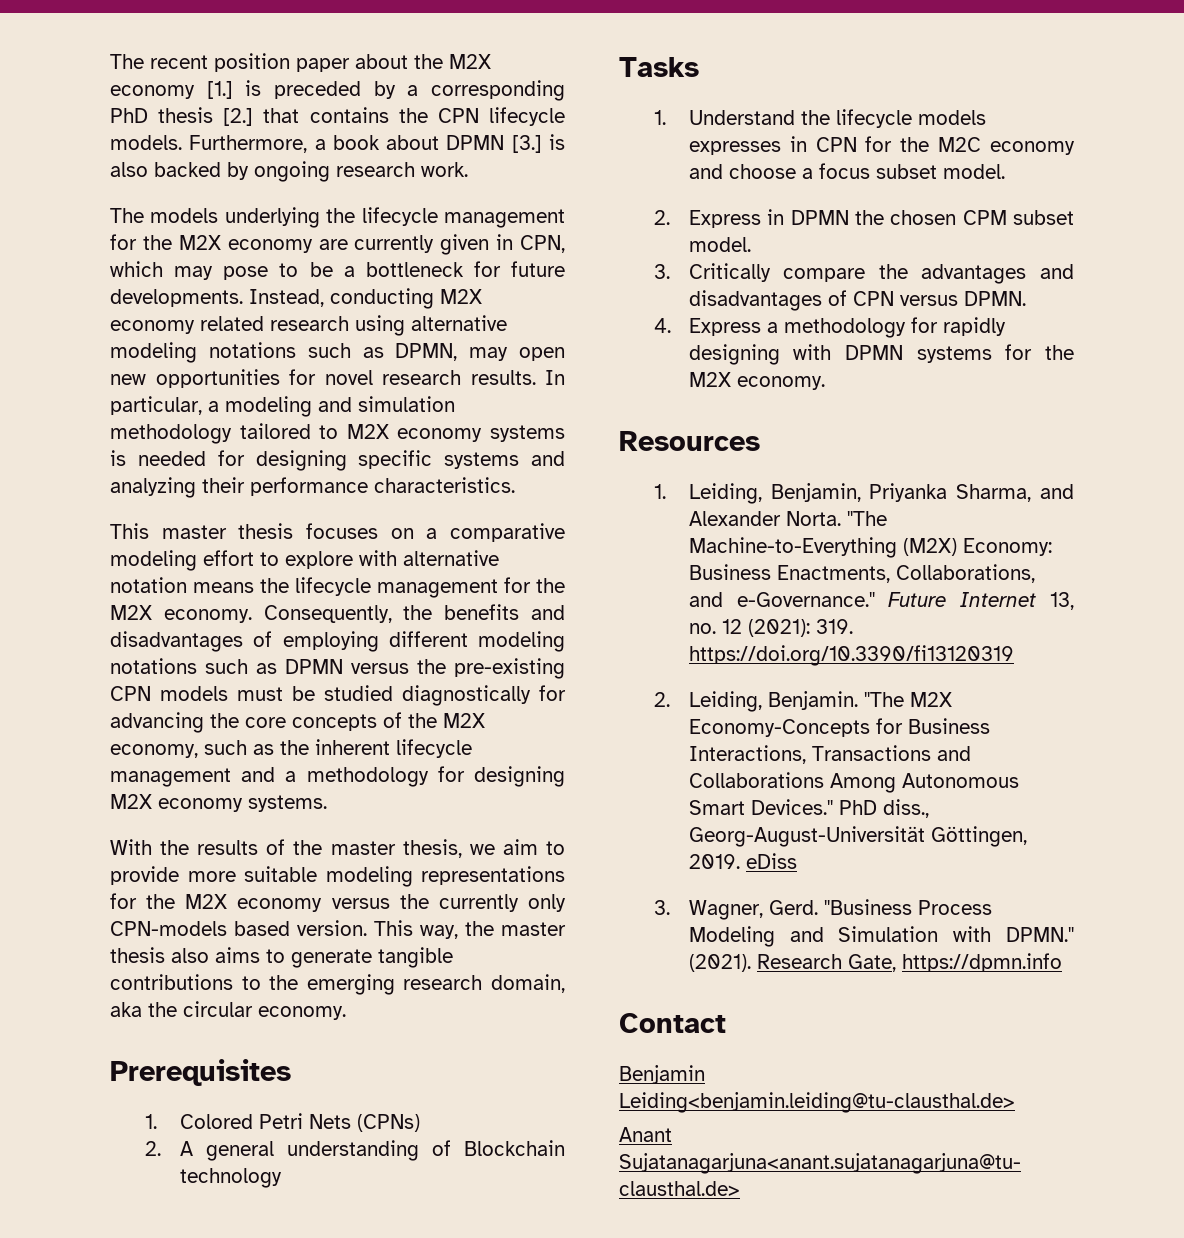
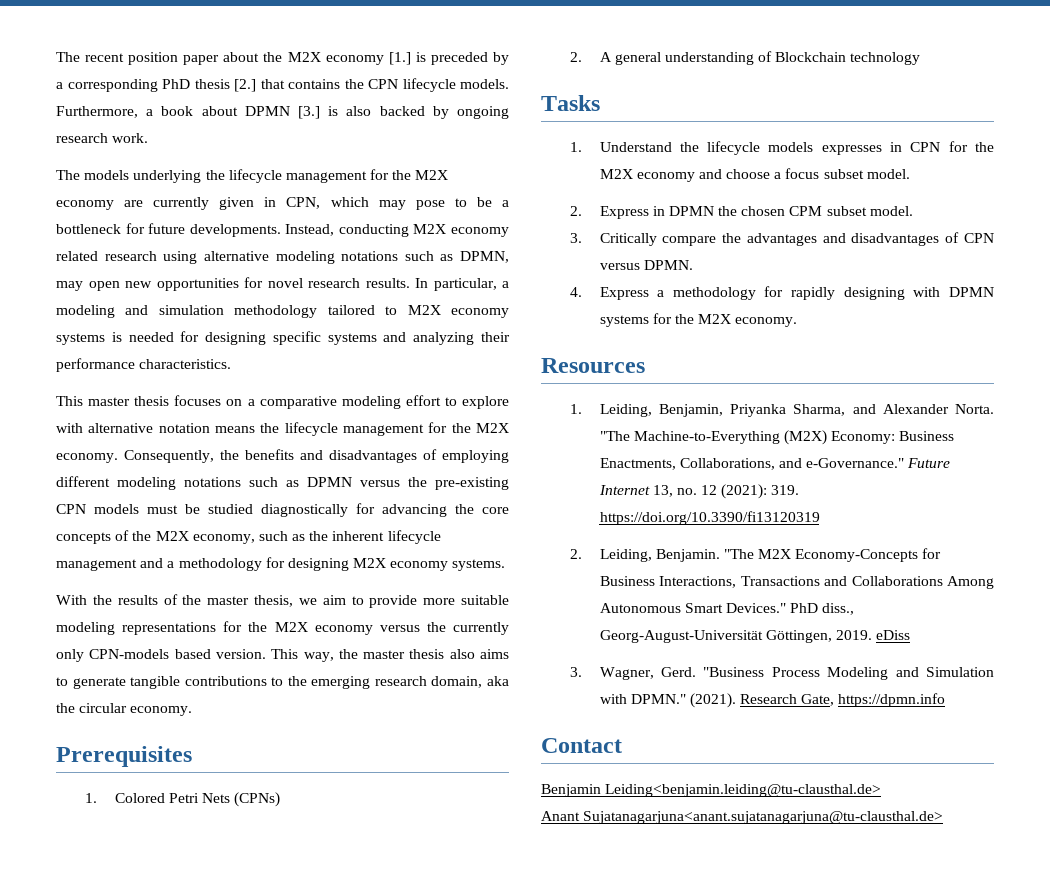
[938,137,982,152] M2C -> [599,169,633,179] M2X

